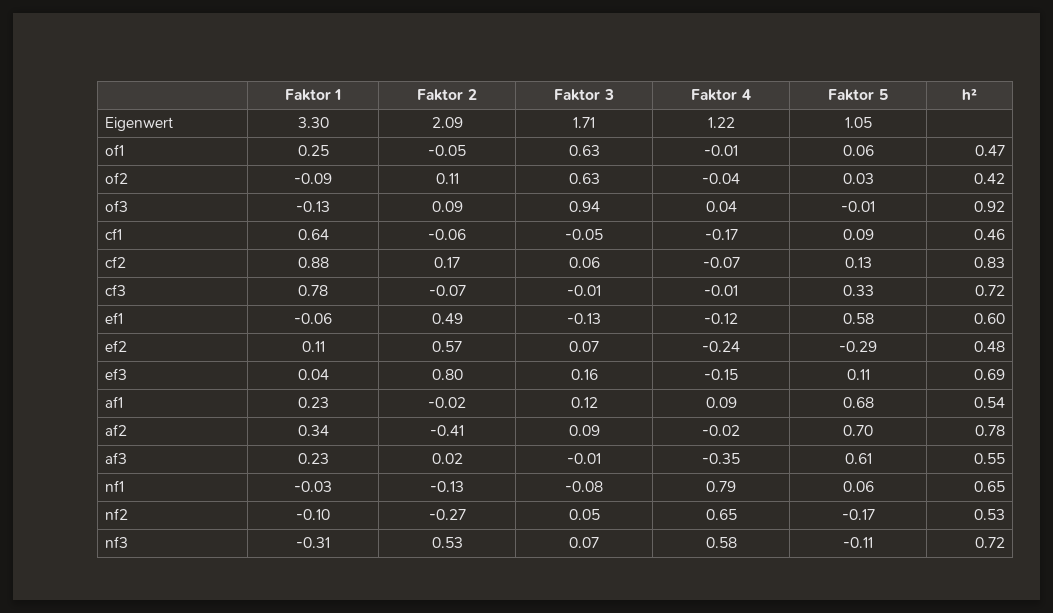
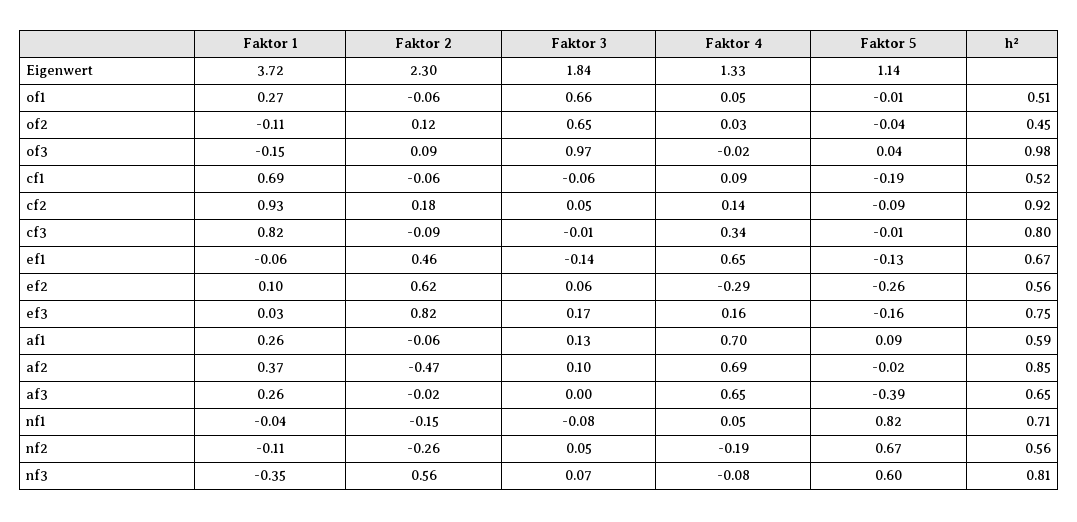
[297,117,329,128] [431,117,463,128] [573,117,595,128] [707,117,735,128] [844,117,872,128] [105,144,125,156] [297,145,329,156] [428,145,466,156] [568,145,600,156] [704,145,738,156] [842,145,874,156] [974,145,1005,156] 3.30 | 2.09 | 1.71 | 1.22 | 1.05 | // of1 | 0.25 | -0.05 | 0.63 | -0.01 | 0.06 | 0.47 -> [256,66,284,76] [410,65,437,76] [566,65,591,75] [720,65,746,76] [877,65,900,75] [26,91,47,102] [256,92,284,103] [407,92,440,102] [565,92,592,102] [720,92,746,103] [873,92,904,102] [1026,92,1051,103] 3.72 | 2.30 | 1.84 | 1.33 | 1.14 | // of1 | 0.27 | -0.06 | 0.66 | 0.05 | -0.01 | 0.51
[294,173,332,184] [435,173,459,184] [568,173,600,184] [702,173,740,184] [842,173,874,184] [973,173,1005,184] -0.09 | 0.11 | 0.63 | -0.04 | 0.03 | 0.42 -> [255,119,285,129] [411,119,436,129] [565,119,592,130] [719,119,747,130] [872,119,905,129] [1025,119,1051,130] -0.11 | 0.12 | 0.65 | 0.03 | -0.04 | 0.45
[296,201,330,212] [431,201,463,212] [568,201,600,212] [705,201,737,212] [841,201,875,212] [973,201,1005,212] [105,228,123,240] [297,229,329,240] [428,229,466,240] [565,229,603,240] [704,229,738,240] [842,229,874,240] [973,229,1005,240] [105,256,127,268] [297,257,329,268] [434,257,460,268] [568,257,600,268] [702,257,740,268] [844,257,872,268] [973,257,1005,268] -0.13 | 0.09 | 0.94 | 0.04 | -0.01 | 0.92 // cf1 | 0.64 | -0.06 | -0.05 | -0.17 | 0.09 | 0.46 // cf2 | 0.88 | 0.17 | 0.06 | -0.07 | 0.13 | 0.83 -> [255,146,285,157] [410,146,437,156] [565,146,592,157] [716,146,750,156] [875,146,902,156] [1023,146,1051,156] [26,172,46,183] [256,173,284,183] [407,173,440,183] [562,173,595,183] [719,173,747,183] [873,173,904,183] [1024,173,1051,184] [26,199,48,210] [256,200,284,211] [411,200,436,210] [565,200,592,211] [721,200,745,210] [872,200,905,210] [1023,200,1051,210] -0.15 | 0.09 | 0.97 | -0.02 | 0.04 | 0.98 // cf1 | 0.69 | -0.06 | -0.06 | 0.09 | -0.19 | 0.52 // cf2 | 0.93 | 0.18 | 0.05 | 0.14 | -0.09 | 0.92
[298,285,328,296] [428,285,466,296] [567,285,601,296] [704,285,738,296] [842,285,874,296] [974,285,1005,296] 0.78 | -0.07 | -0.01 | -0.01 | 0.33 | 0.72 -> [256,227,284,237] [407,227,440,237] [563,227,594,237] [720,227,746,238] [873,227,904,237] [1023,227,1051,237] 0.82 | -0.09 | -0.01 | 0.34 | -0.01 | 0.80
[431,313,463,324] [567,313,601,324] [704,313,738,324] [842,313,874,324] [973,313,1005,324] [105,340,128,352] [301,341,325,352] [432,341,462,352] [569,341,599,352] [702,341,740,352] [839,341,877,352] [973,341,1005,352] [105,368,128,380] [297,369,329,380] [431,369,463,380] [570,369,598,380] [704,369,738,380] [846,369,870,380] [973,369,1005,380] [105,396,124,408] [297,397,329,408] [428,397,466,408] [570,397,598,408] [705,397,737,408] [842,397,874,408] [973,397,1005,408] [105,424,128,436] [297,425,329,436] [430,425,464,436] [568,425,600,436] [702,425,740,436] [843,425,873,436] [974,425,1005,436] [105,452,128,464] [297,453,329,464] [431,453,463,464] [567,453,601,464] [702,453,740,464] [844,453,872,464] [973,453,1005,464] [105,480,125,492] [294,481,332,492] [430,481,464,492] [565,481,603,492] [706,481,736,492] [842,481,874,492] [973,481,1005,492] [105,508,129,520] [296,509,330,520] [428,509,466,520] [568,509,600,520] [705,509,737,520] [841,509,875,520] [973,509,1005,520] [105,536,129,548] [296,537,330,548] [431,537,463,548] [569,537,599,548] [705,537,737,548] [843,537,873,548] [974,537,1005,548] 0.49 | -0.13 | -0.12 | 0.58 | 0.60 // ef2 | 0.11 | 0.57 | 0.07 | -0.24 | -0.29 | 0.48 // ef3 | 0.04 | 0.80 | 0.16 | -0.15 | 0.11 | 0.69 // af1 | 0.23 | -0.02 | 0.12 | 0.09 | 0.68 | 0.54 // af2 | 0.34 | -0.41 | 0.09 | -0.02 | 0.70 | 0.78 // af3 | 0.23 | 0.02 | -0.01 | -0.35 | 0.61 | 0.55 // nf1 | -0.03 | -0.13 | -0.08 | 0.79 | 0.06 | 0.65 // nf2 | -0.10 | -0.27 | 0.05 | 0.65 | -0.17 | 0.53 // nf3 | -0.31 | 0.53 | 0.07 | 0.58 | -0.11 | 0.72 -> [410,254,437,264] [563,254,594,264] [720,254,746,265] [873,254,904,265] [1023,254,1051,265] [26,280,49,291] [257,281,283,291] [410,281,437,291] [565,281,592,291] [716,281,750,291] [872,281,905,291] [1024,281,1051,292] [26,307,49,319] [256,308,284,319] [410,308,437,318] [566,308,591,319] [720,308,746,318] [873,308,904,318] [1024,308,1051,319] [26,334,47,345] [256,335,284,345] [407,335,440,345] [566,335,591,346] [719,335,747,346] [875,335,902,345] [1024,335,1051,346] [26,361,49,372] [256,362,284,373] [407,362,440,373] [566,362,591,372] [719,362,747,372] [872,362,905,372] [1024,362,1051,373] [26,388,49,400] [256,389,284,399] [407,389,440,399] [565,389,592,399] [720,389,746,400] [872,389,905,400] [1024,389,1051,400] [26,415,47,426] [254,416,286,426] [408,416,439,427] [562,416,595,426] [720,416,746,427] [875,416,902,426] [1025,416,1051,427] [26,442,49,453] [255,443,285,453] [407,443,440,453] [565,443,592,454] [717,443,749,453] [875,443,902,454] [1024,443,1051,454] [26,469,49,481] [254,470,286,481] [410,470,437,481] [565,470,592,481] [716,470,750,480] [875,470,902,480] [1025,470,1051,480] 0.46 | -0.14 | 0.65 | -0.13 | 0.67 // ef2 | 0.10 | 0.62 | 0.06 | -0.29 | -0.26 | 0.56 // ef3 | 0.03 | 0.82 | 0.17 | 0.16 | -0.16 | 0.75 // af1 | 0.26 | -0.06 | 0.13 | 0.70 | 0.09 | 0.59 // af2 | 0.37 | -0.47 | 0.10 | 0.69 | -0.02 | 0.85 // af3 | 0.26 | -0.02 | 0.00 | 0.65 | -0.39 | 0.65 // nf1 | -0.04 | -0.15 | -0.08 | 0.05 | 0.82 | 0.71 // nf2 | -0.11 | -0.26 | 0.05 | -0.19 | 0.67 | 0.56 // nf3 | -0.35 | 0.56 | 0.07 | -0.08 | 0.60 | 0.81

